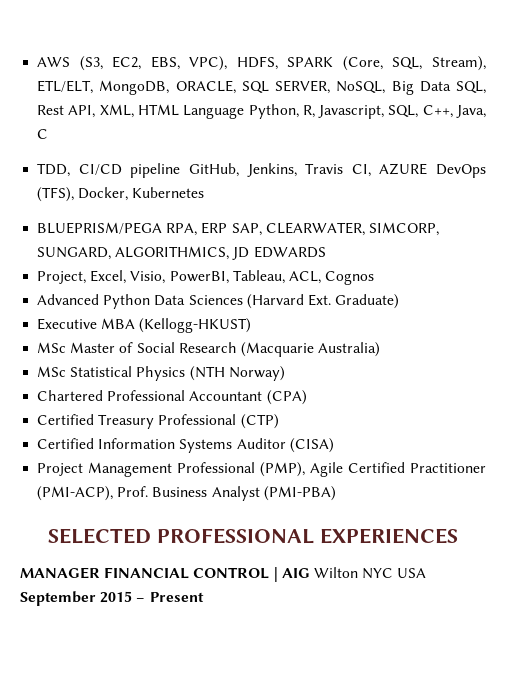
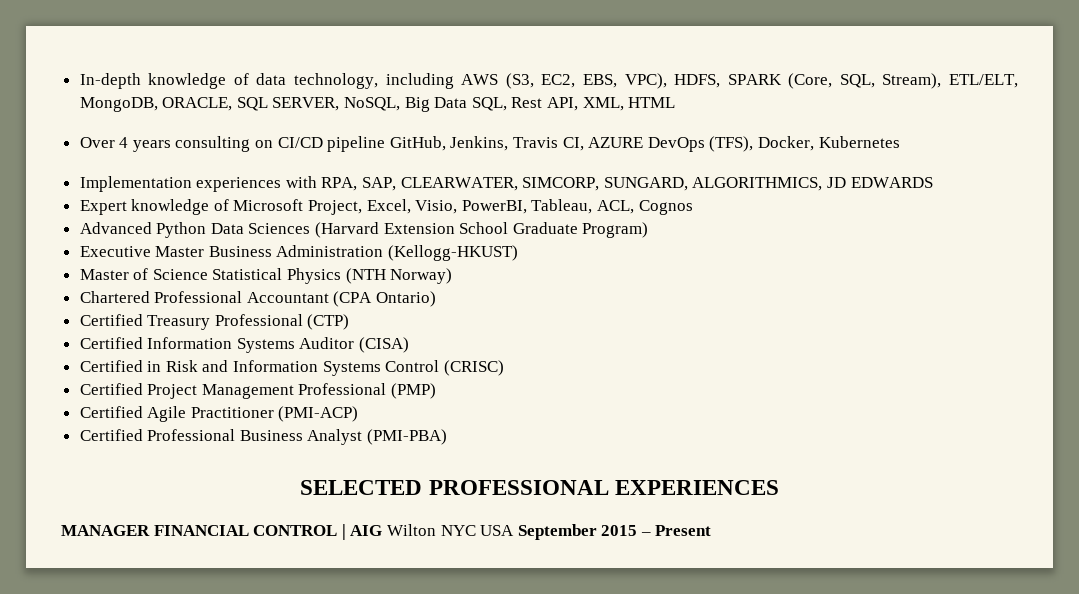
(37, 62) none -> [79,73,454,89] In-depth knowledge of data technology, including
[183,104,487,119] [37,129,49,139] [37,163,71,177] Language Python, R, Javascript, SQL, C++, Java, C // TDD, -> [79,136,274,152] // Over 4 years consulting on
[37,222,228,236] BLUEPRISM/PEGA RPA, ERP -> [79,176,358,192] Implementation experiences with RPA,
(326, 252) none -> [79,199,304,215] Expert knowledge of Microsoft
[307,294,400,309] [37,318,136,330] Ext. Graduate) // Executive MBA -> [383,222,649,238] [79,245,384,257] Extension School Graduate Program) // Executive Master Business Administration
[37,342,67,353] MSc -> (519, 253) none
[136,342,381,357] [37,366,67,377] Social Research (Macquarie Australia) // MSc -> [152,269,208,280] Science
[266,390,307,405] (CPA) -> [333,291,437,307] (CPA Ontario)
[37,462,486,477] [37,486,149,501] Project Management Professional (PMP), Agile Certified Practitioner (PMI-ACP), Prof. -> [79,360,504,376] [79,383,437,399] [79,406,359,422] [79,429,236,441] Certified in Risk and Information Systems Control (CRISC) // Certified Project Management Professional (PMP) // Certified Agile Practitioner (PMI-ACP) // Certified Professional

